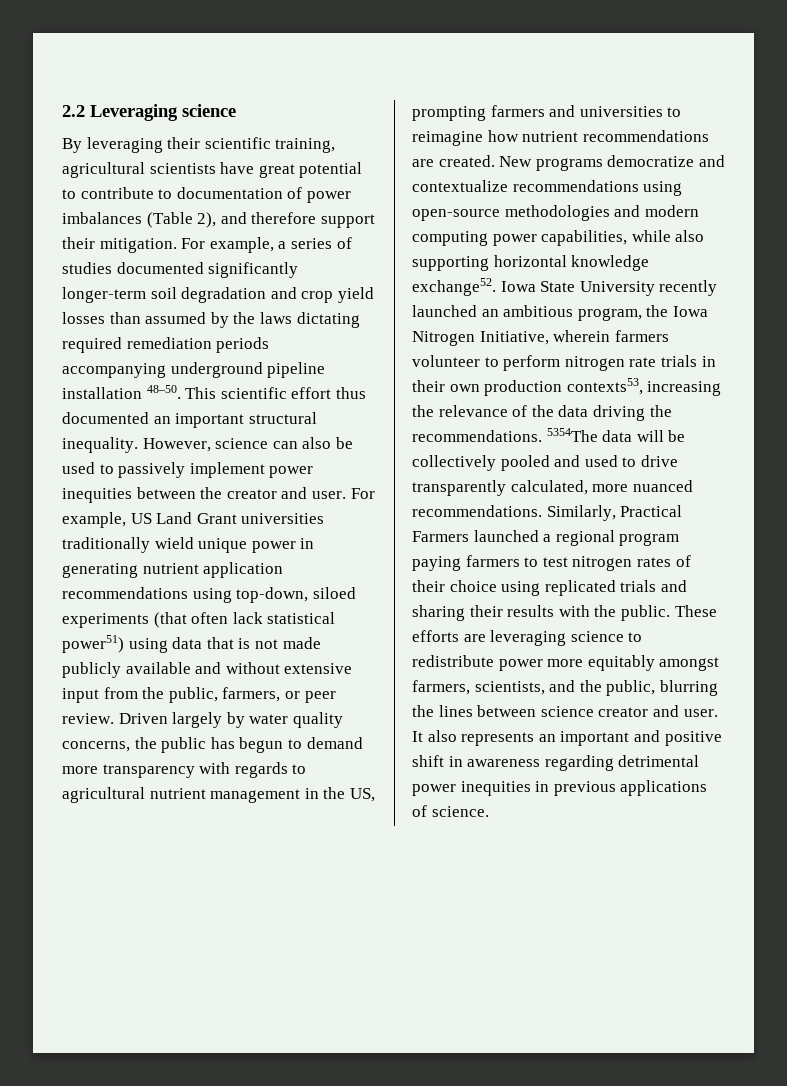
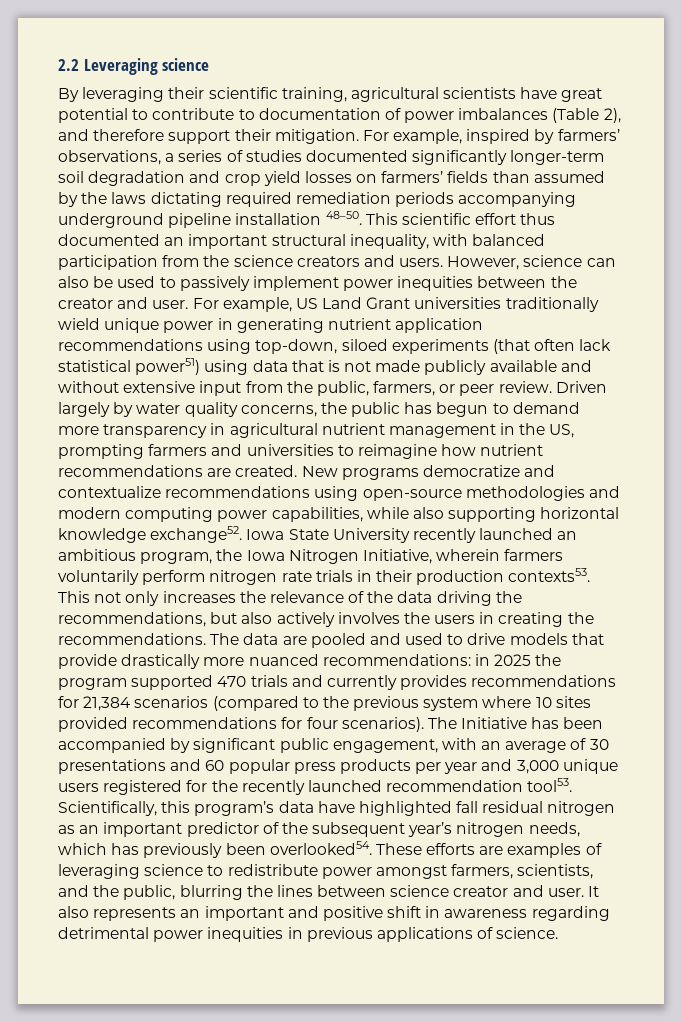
(274, 245) none -> [466,129,620,144] [58,150,161,165] inspired by farmers’ observations,
(105, 318) none -> [356,171,489,183] on farmers’ fields
[62,437,138,453] inequality. -> [349,234,546,249] [58,255,444,270] inequality, with balanced participation from the science creators and users.
[199,762,307,778] with regards to -> [210,423,226,435] in
[412,355,499,367] volunteer to -> [58,570,139,585] voluntarily
[449,378,722,396] own production contexts53, increasing -> [416,568,591,585] [58,591,236,606] production contexts53. This not only increases
[412,428,686,442] [412,455,496,471] recommendations. 5354The data will be collectively -> [58,612,594,627] [58,633,307,645] recommendations, but also actively involves the users in creating the recommendations. The data are
[412,480,693,496] [412,505,683,521] [412,530,680,546] [412,555,691,571] [412,580,687,596] [412,605,670,621] transparently calculated, more nuanced recommendations. Similarly, Practical Farmers launched a regional program paying farmers to test nitrogen rates of their choice using replicated trials and sharing their results with the public. -> [509,633,604,645] [58,654,562,669] [58,675,617,690] [58,696,591,711] [58,717,604,732] [58,738,609,753] [58,759,618,774] [58,778,573,795] [58,801,616,816] [58,822,580,837] [58,841,372,858] models that provide drastically more nuanced recommendations: in 2025 the program supported 470 trials and currently provides recommendations for 21,384 scenarios (compared to the previous system where 10 sites provided recommendations for four scenarios). The Initiative has been accompanied by significant public engagement, with an average of 30 presentations and 60 popular press products per year and 3,000 unique users registered for the recently launched recommendation tool53. Scientifically, this program’s data have highlighted fall residual nitrogen as an important predictor of the subsequent year’s nitrogen needs, which has previously been overlooked54.
(486, 638) none -> [507,843,602,858] examples of
[547,655,655,671] more equitably -> (372, 873) none

